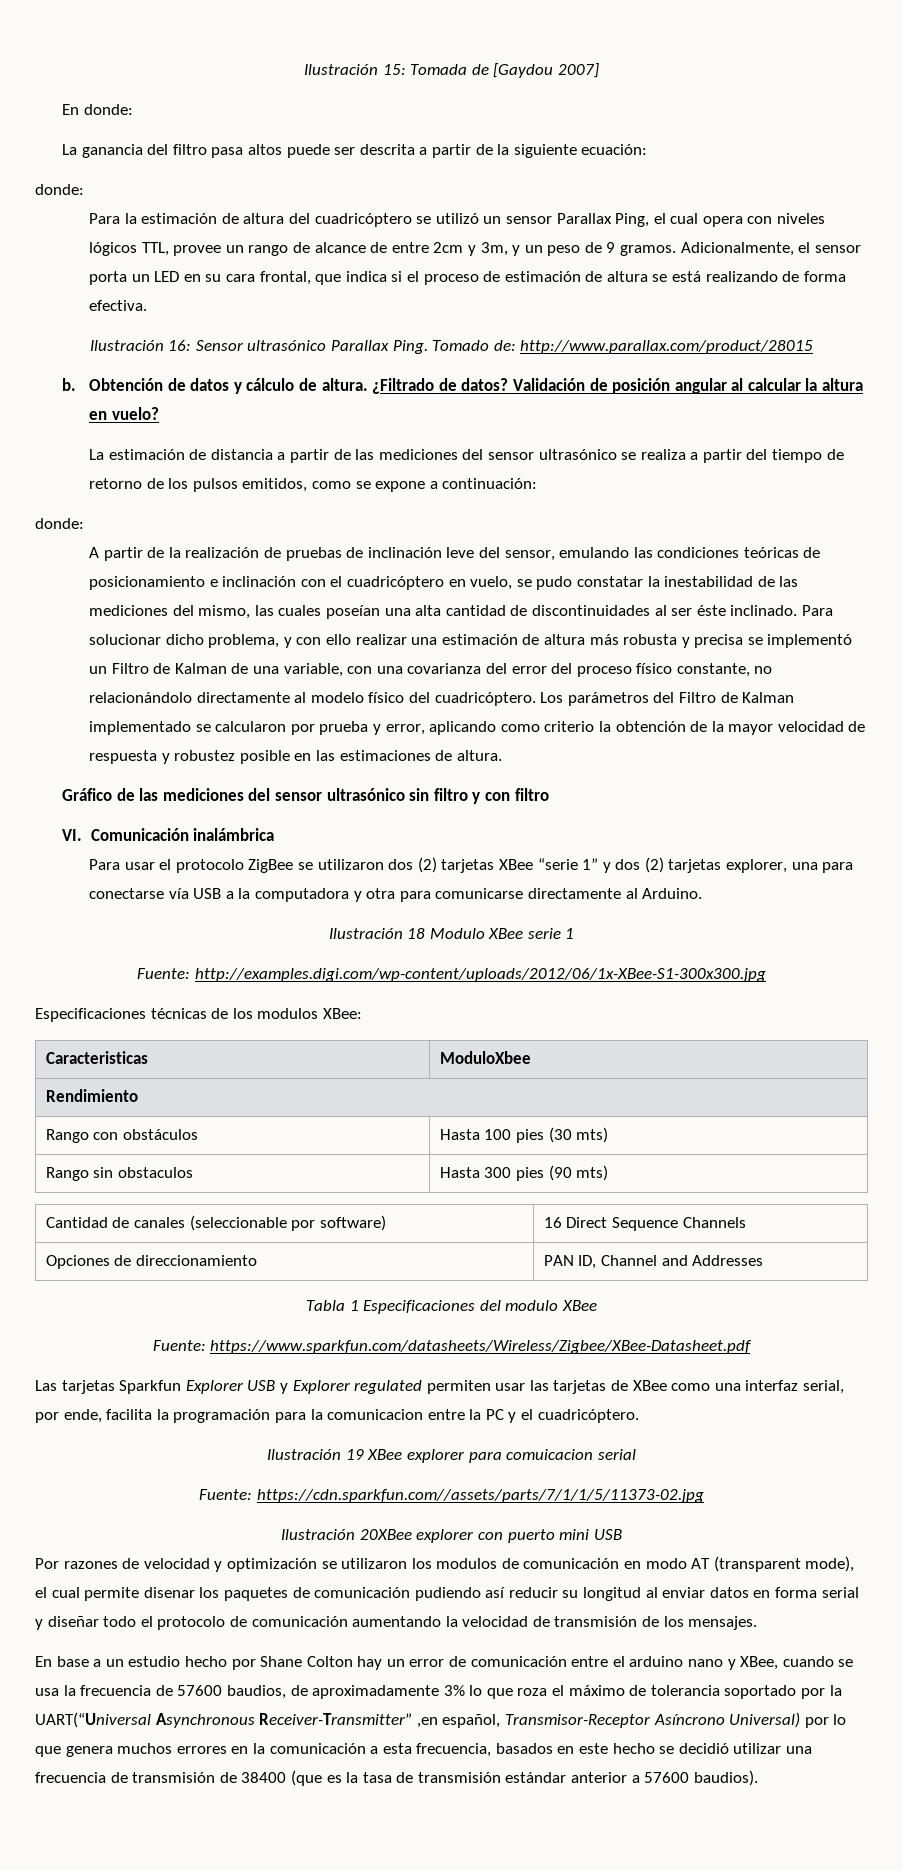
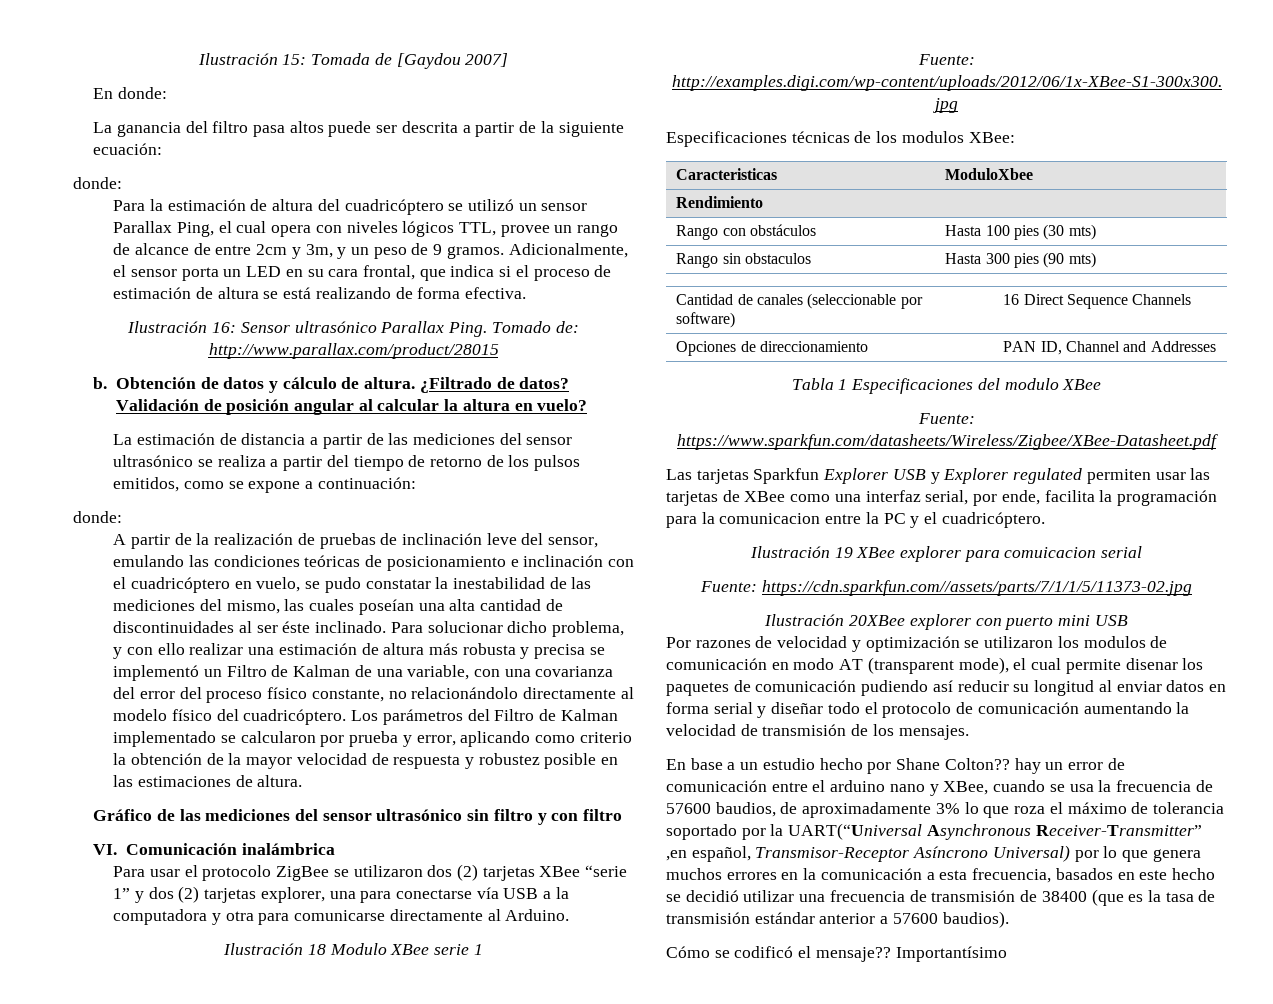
[306,1656,353,1667] Colton -> [944,758,1010,770] Colton??
(758, 1778) none -> [666,946,1007,962] // Cómo se codificó el mensaje?? Importantísimo

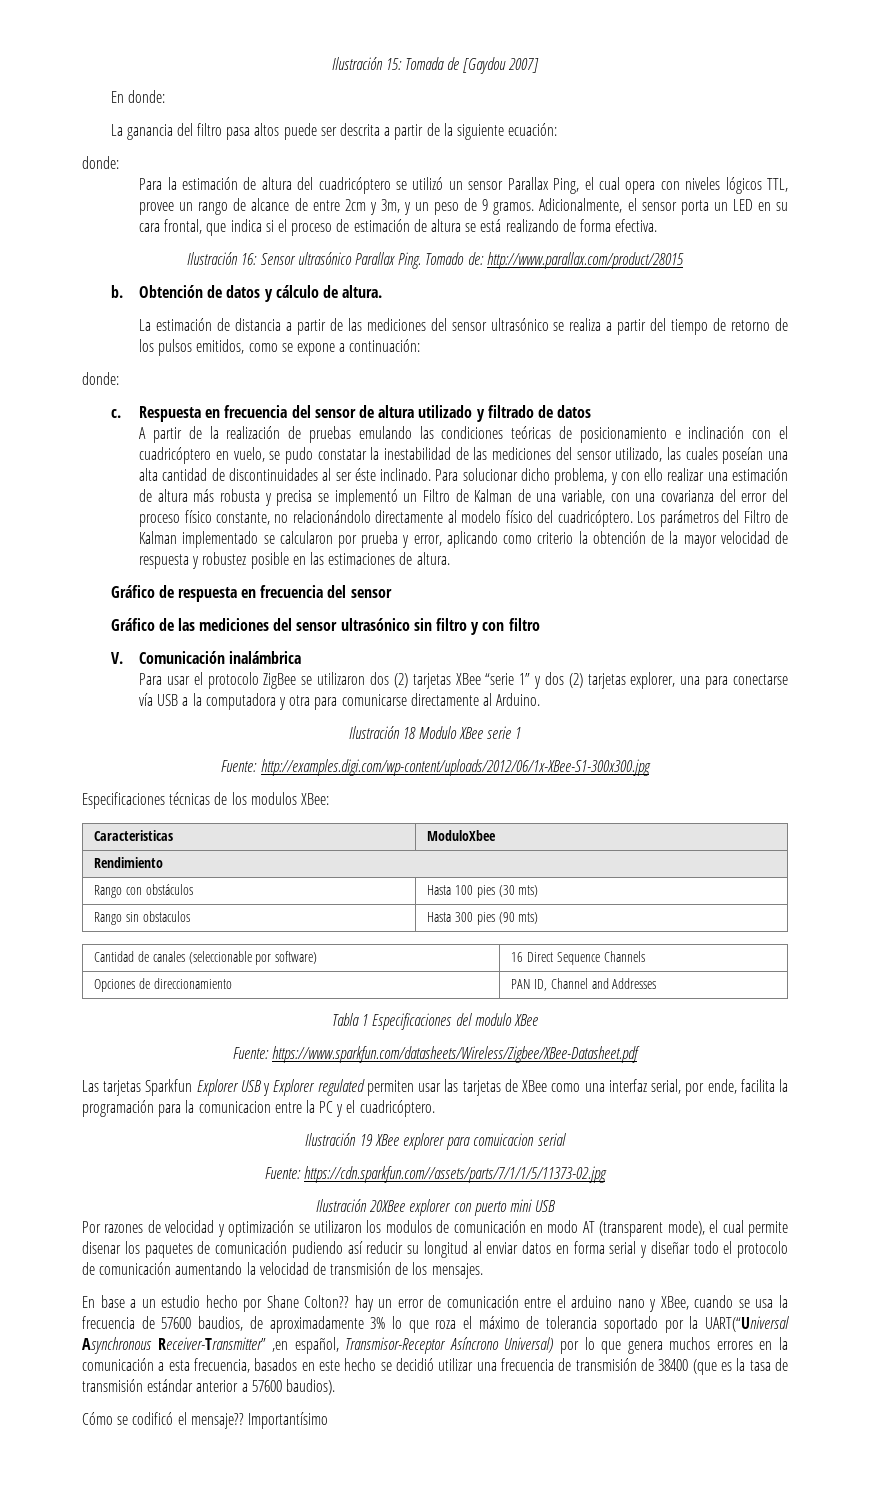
[419,377,570,393] [115,399,588,415] ¿Filtrado de datos? Validación de posición angular al calcular la altura en vuelo? -> (383, 291) none
(122, 517) none -> [110,405,592,422] // c. Respuesta en frecuencia del sensor de altura utilizado y filtrado de datos
[380,533,599,548] de inclinación leve del sensor, -> (351, 434) none
[226,600,280,614] mismo, -> [576,447,663,462] sensor utilizado,
(303, 781) none -> [110,585,392,602] // Gráfico de respuesta en frecuencia del sensor
[93,844,118,855] VI. -> [110,652,123,664] V.

